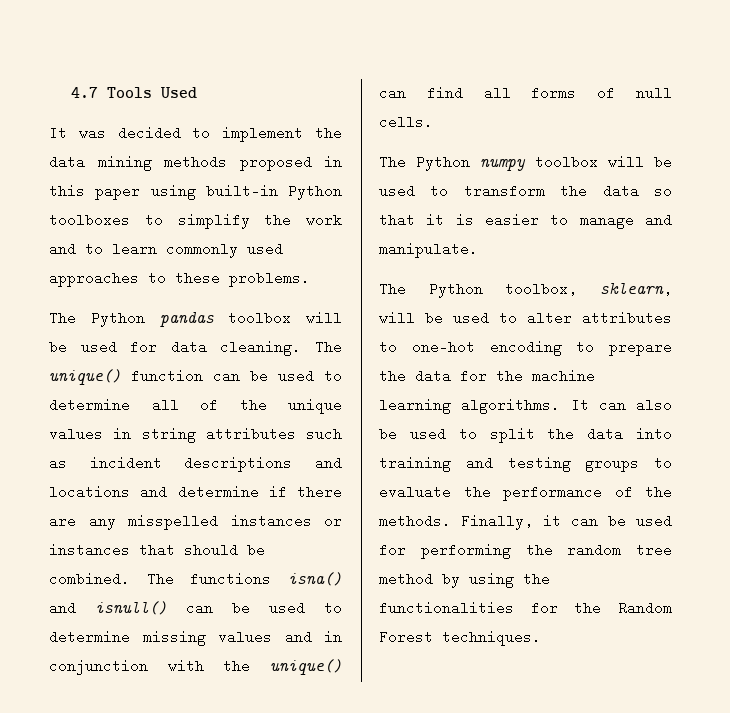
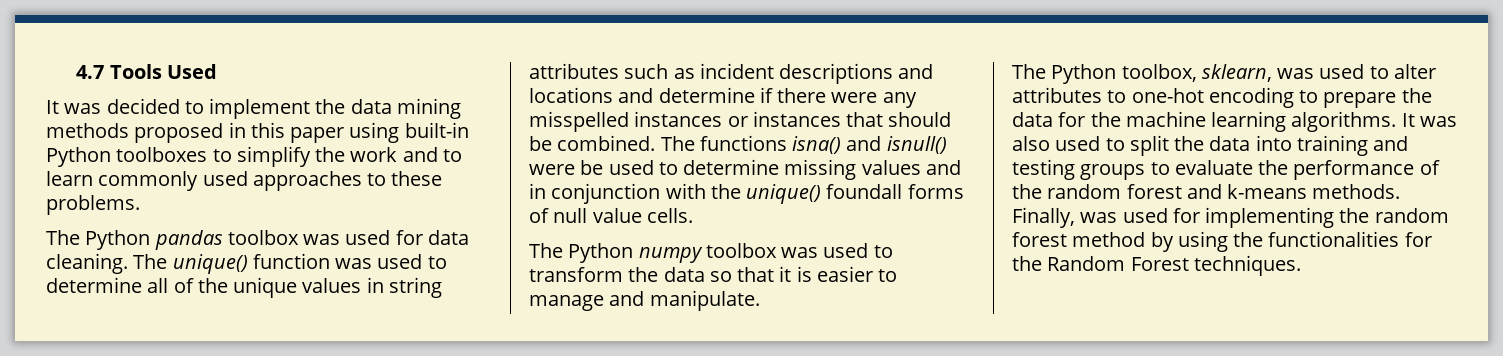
[306,312,342,323] [49,340,67,354] will be -> [303,234,341,245] was
[213,369,268,383] can be -> [335,258,373,269] was
[49,514,76,528] are -> [831,92,878,103] were
[186,601,213,615] can -> [529,164,575,175] were
[379,86,511,100] can find all -> [826,184,903,199] foundall
(672, 93) none -> [592,208,642,223] value
[608,155,672,169] will be -> [781,247,819,258] was
[379,311,443,325] will be -> [1277,68,1315,79] was
[598,398,672,412] [379,427,397,441] can also be -> [1419,116,1457,127] [1012,136,1050,151] was also
[379,514,672,530] [379,543,672,559] methods. Finally, it can be used for performing the random tree -> [1047,184,1401,199] [1012,207,1449,228] [1012,232,1067,247] random forest and k-means methods. Finally, was used for implementing the random forest

